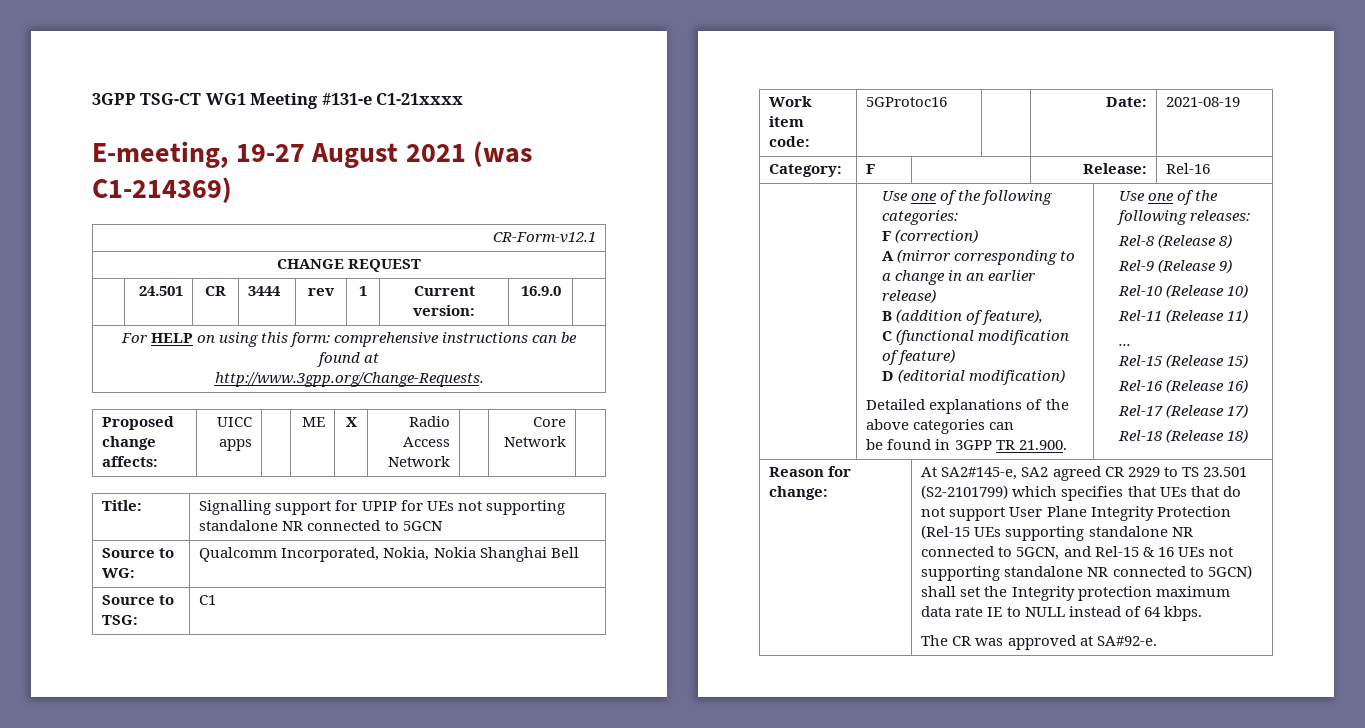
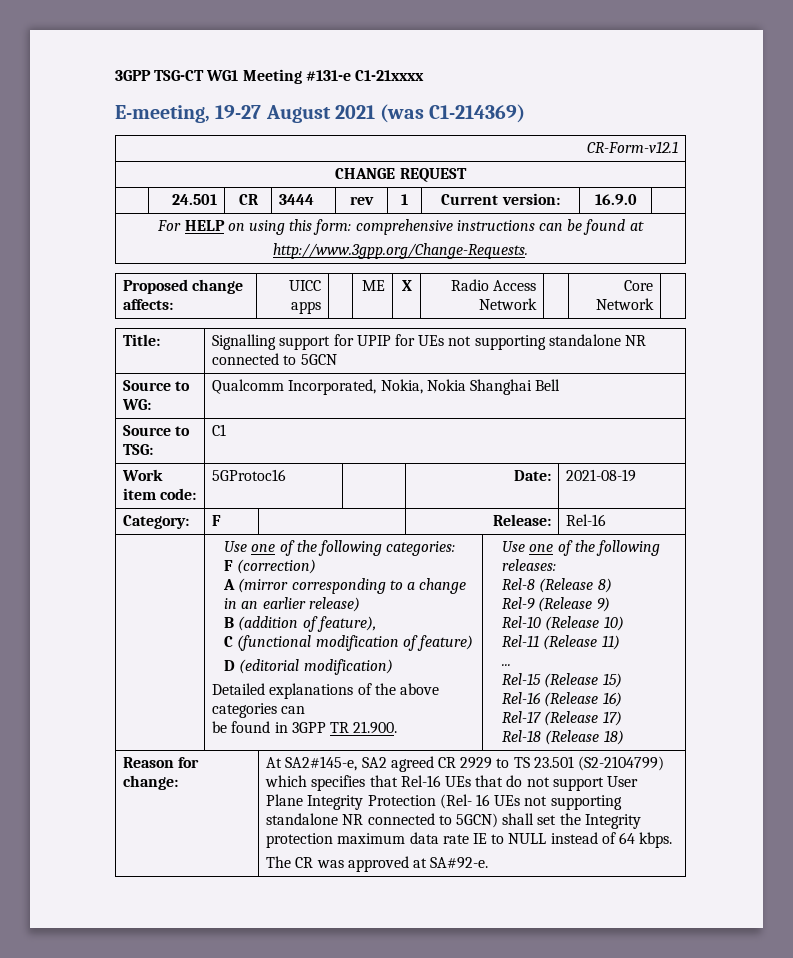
[921,485,1009,499] (S2-2101799) -> [577,756,664,771] (S2-2104799)
(1156, 491) none -> [400,775,441,787] Rel-16
[921,525,1193,541] [921,546,1154,560] (Rel-15 UEs supporting standalone NR connected to 5GCN, and Rel-15 & -> [439,794,472,809] (Rel-

